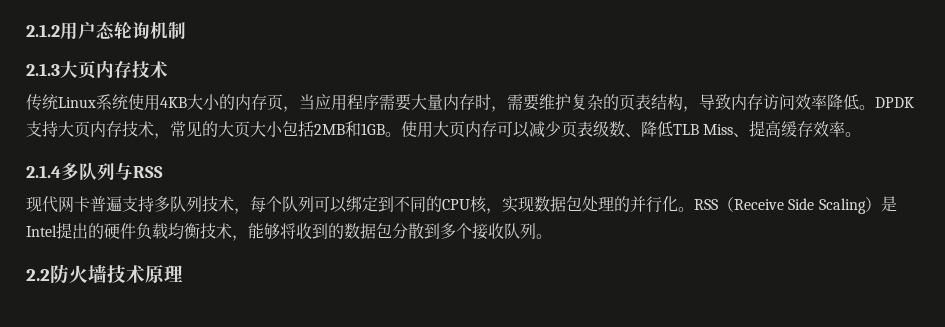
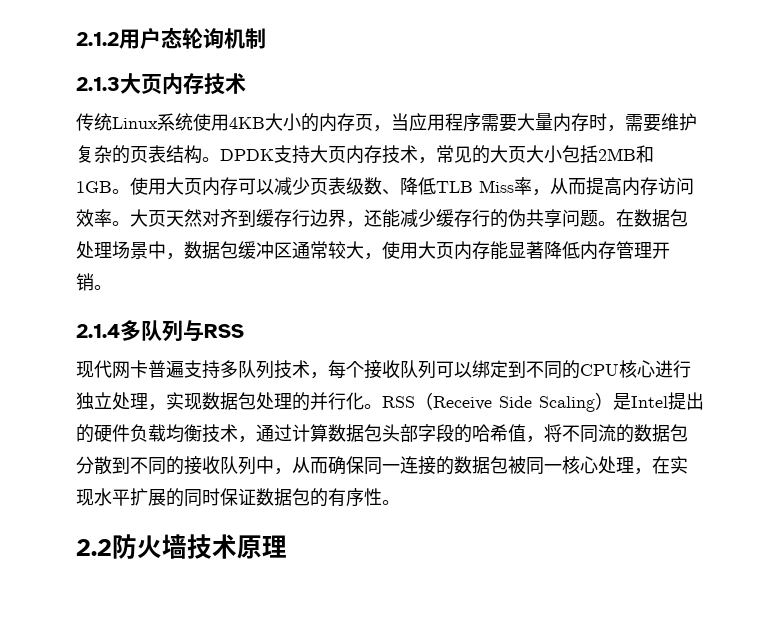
[683,94,859,112] ，导致内存访问效率降低 -> (202, 154) none
[733,120,846,137] 、提高缓存效率 -> [514,177,694,196] [76,209,688,228] [76,241,670,260] [76,273,94,291] 率，从而提高内存访问效率。大页天然对齐到缓存行边界，还能减少缓存行的伪共享问题。在数据包处理场景中，数据包缓冲区通常较大，使用大页内存能显著降低内存管理开销
(282, 204) none -> [364,360,400,379] 接收
(487, 204) none -> [637,360,691,378] [76,392,148,410] 心进行独立处理
[248,223,328,240] 能够将收到 -> [256,424,616,443] 通过计算数据包头部字段的哈希值，将不同流
[440,223,536,240] 多个接收队列 -> [130,456,688,475] [76,488,382,507] 不同的接收队列中，从而确保同一连接的数据包被同一核心处理，在实现水平扩展的同时保证数据包的有序性

